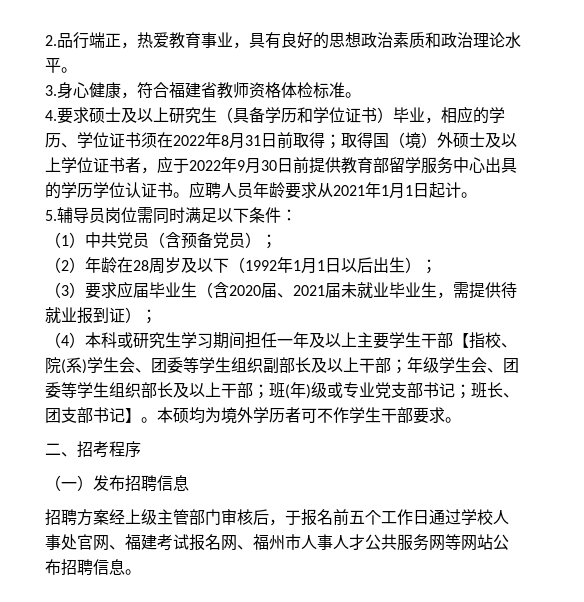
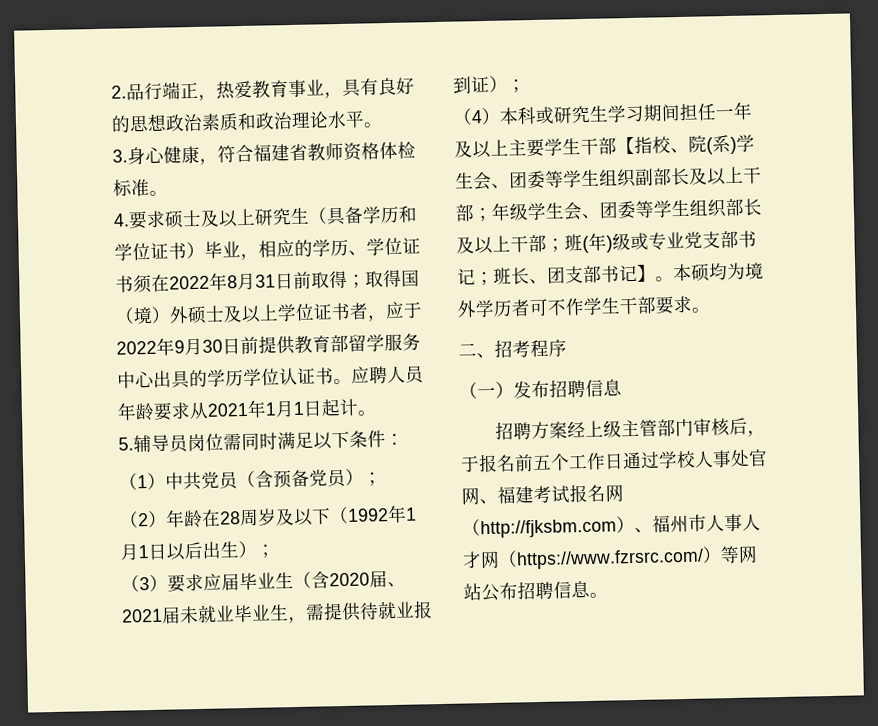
(237, 543) none -> [462,516,635,539] （http://fjksbm.com）
[365,534,445,551] 公共服务网 -> [480,546,722,570] 网（https://www.fzrsrc.com/）

